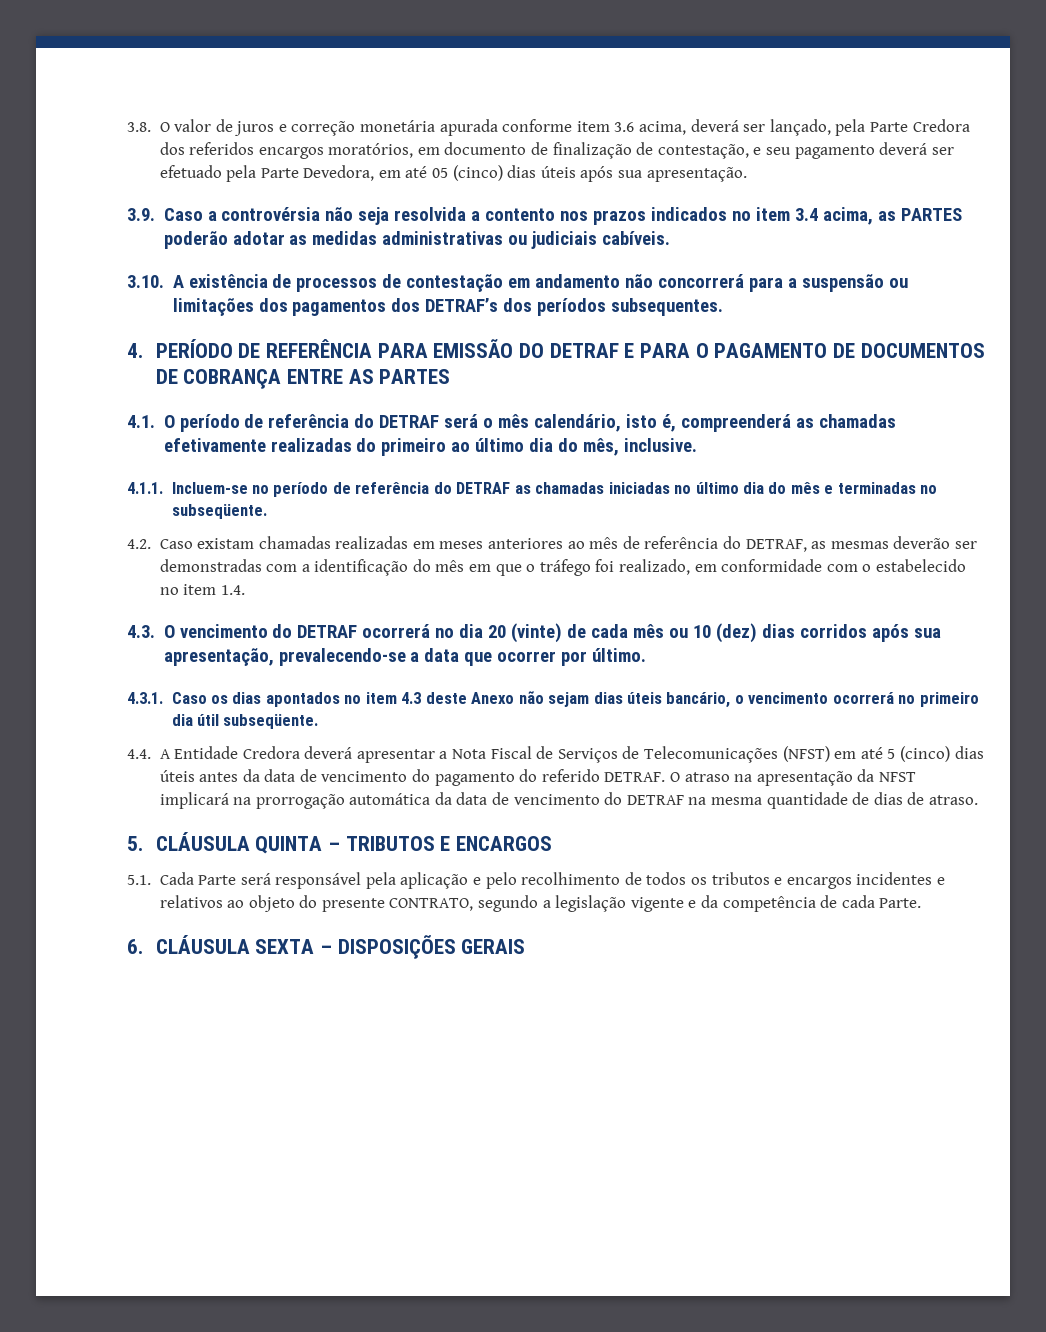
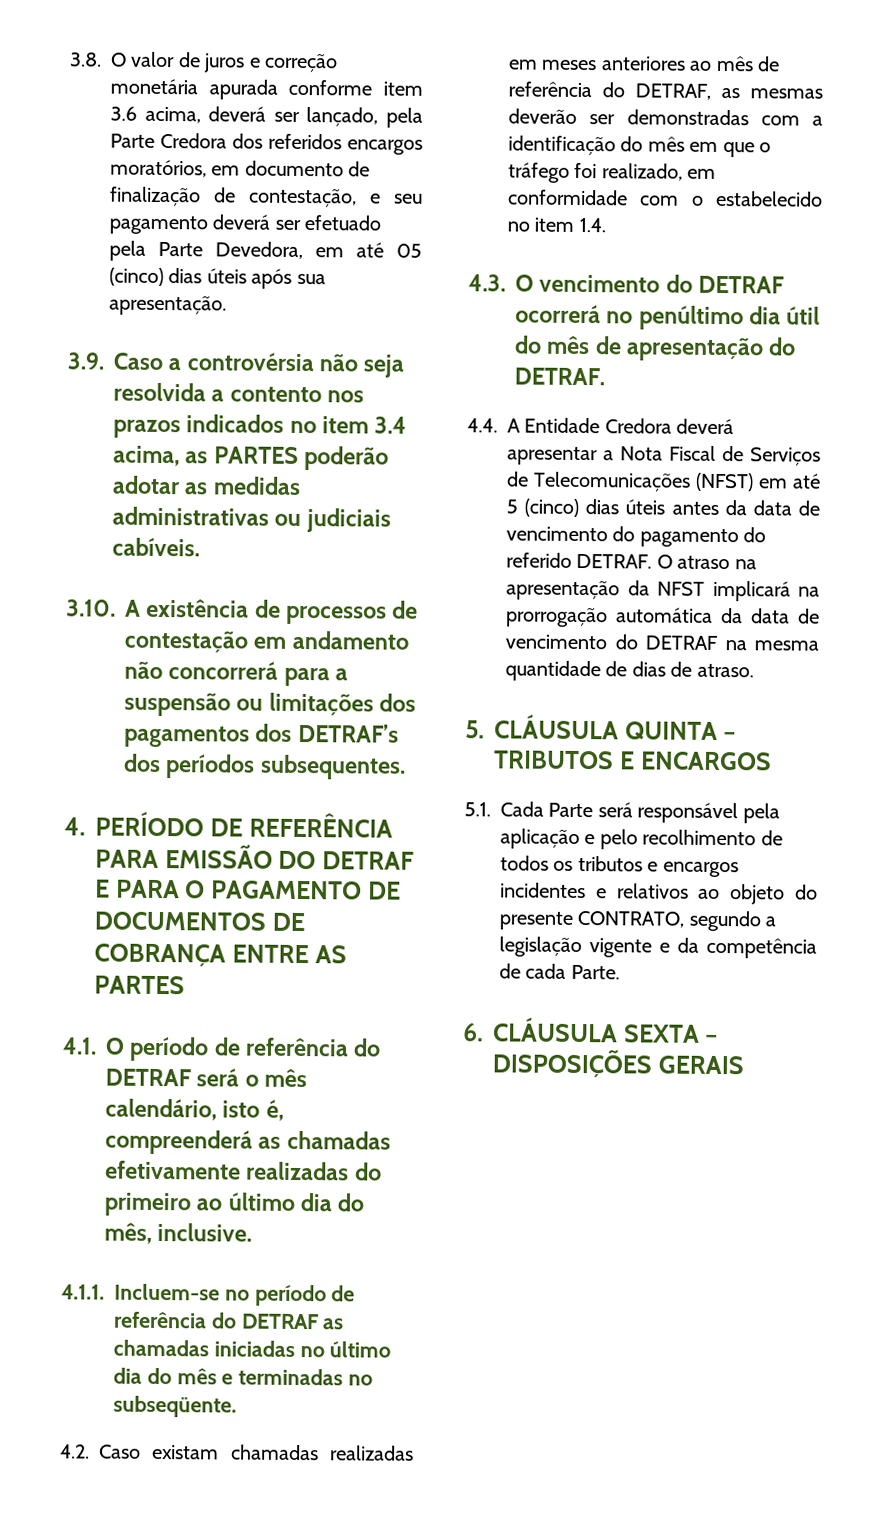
[459,623,942,643] [163,648,647,666] [127,691,979,708] [171,714,319,729] dia 20 (vinte) de cada mês ou 10 (dez) dias corridos após sua apresentação, prevalecendo-se a data que ocorrer por último. // 4.3.1. Caso os dias apontados no item 4.3 deste Anexo não sejam dias úteis bancário, o vencimento ocorrerá no primeiro dia útil subseqüente. -> [638,305,821,331] [514,335,797,362] [514,367,605,386] penúltimo dia útil do mês de apresentação do DETRAF.

